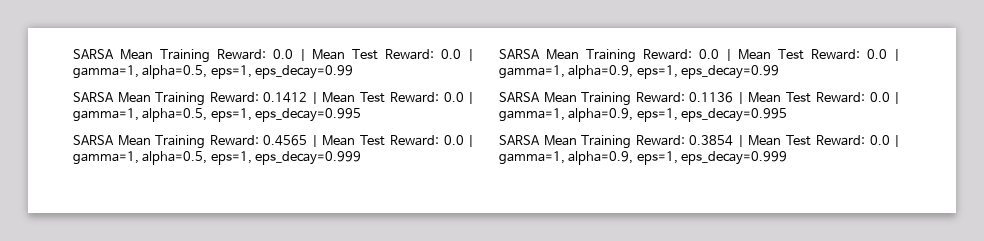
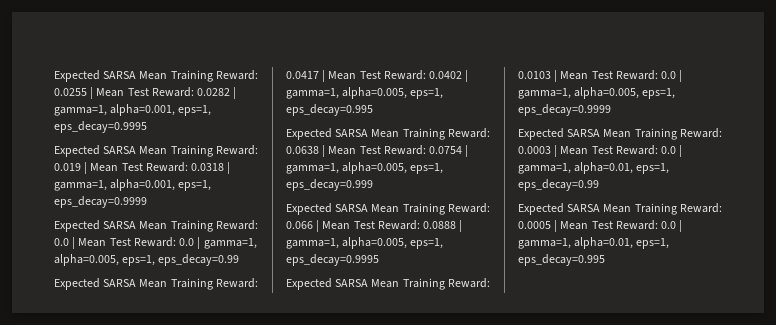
(73, 54) none -> [54,70,258,82] [54,87,237,99] [54,104,212,116] [54,121,147,133] [54,145,258,157] [54,162,231,174] [54,179,212,191] [54,196,147,208] [54,220,100,232] Expected SARSA Mean Training Reward: 0.0255 | Mean Test Reward: 0.0282 | gamma=1, alpha=0.001, eps=1, eps_decay=0.9995 // Expected SARSA Mean Training Reward: 0.019 | Mean Test Reward: 0.0318 | gamma=1, alpha=0.001, eps=1, eps_decay=0.9999 // Expected
[142,65,354,79] [73,92,475,106] [73,108,362,122] [73,135,475,149] [73,151,362,165] [499,49,900,63] [499,65,780,79] [499,92,901,106] [499,108,788,122] [499,135,901,149] [499,151,788,165] alpha=0.5, eps=1, eps_decay=0.99 // SARSA Mean Training Reward: 0.1412 | Mean Test Reward: 0.0 | gamma=1, alpha=0.5, eps=1, eps_decay=0.995 // SARSA Mean Training Reward: 0.4565 | Mean Test Reward: 0.0 | gamma=1, alpha=0.5, eps=1, eps_decay=0.999 // SARSA Mean Training Reward: 0.0 | Mean Test Reward: 0.0 | gamma=1, alpha=0.9, eps=1, eps_decay=0.99 // SARSA Mean Training Reward: 0.1136 | Mean Test Reward: 0.0 | gamma=1, alpha=0.9, eps=1, eps_decay=0.995 // SARSA Mean Training Reward: 0.3854 | Mean Test Reward: 0.0 | gamma=1, alpha=0.9, eps=1, eps_decay=0.999 -> [54,254,240,266] [54,278,258,290] [286,70,469,82] [286,87,444,99] [286,104,373,116] [286,128,490,140] [286,145,469,157] [286,162,444,174] [286,179,373,191] [286,203,490,215] [286,220,463,232] [286,237,444,249] [286,254,379,266] [286,278,490,290] [518,70,683,82] [518,87,676,99] [518,104,611,116] [518,128,722,140] [518,145,683,157] [518,162,670,174] [518,179,599,191] [518,203,722,215] [518,220,683,232] [518,237,670,249] [518,254,605,266] alpha=0.005, eps=1, eps_decay=0.99 // Expected SARSA Mean Training Reward: 0.0417 | Mean Test Reward: 0.0402 | gamma=1, alpha=0.005, eps=1, eps_decay=0.995 // Expected SARSA Mean Training Reward: 0.0638 | Mean Test Reward: 0.0754 | gamma=1, alpha=0.005, eps=1, eps_decay=0.999 // Expected SARSA Mean Training Reward: 0.066 | Mean Test Reward: 0.0888 | gamma=1, alpha=0.005, eps=1, eps_decay=0.9995 // Expected SARSA Mean Training Reward: 0.0103 | Mean Test Reward: 0.0 | gamma=1, alpha=0.005, eps=1, eps_decay=0.9999 // Expected SARSA Mean Training Reward: 0.0003 | Mean Test Reward: 0.0 | gamma=1, alpha=0.01, eps=1, eps_decay=0.99 // Expected SARSA Mean Training Reward: 0.0005 | Mean Test Reward: 0.0 | gamma=1, alpha=0.01, eps=1, eps_decay=0.995

